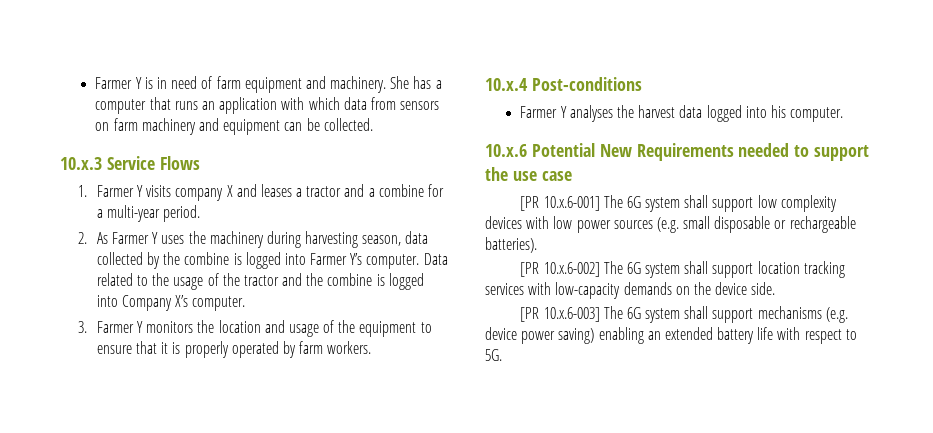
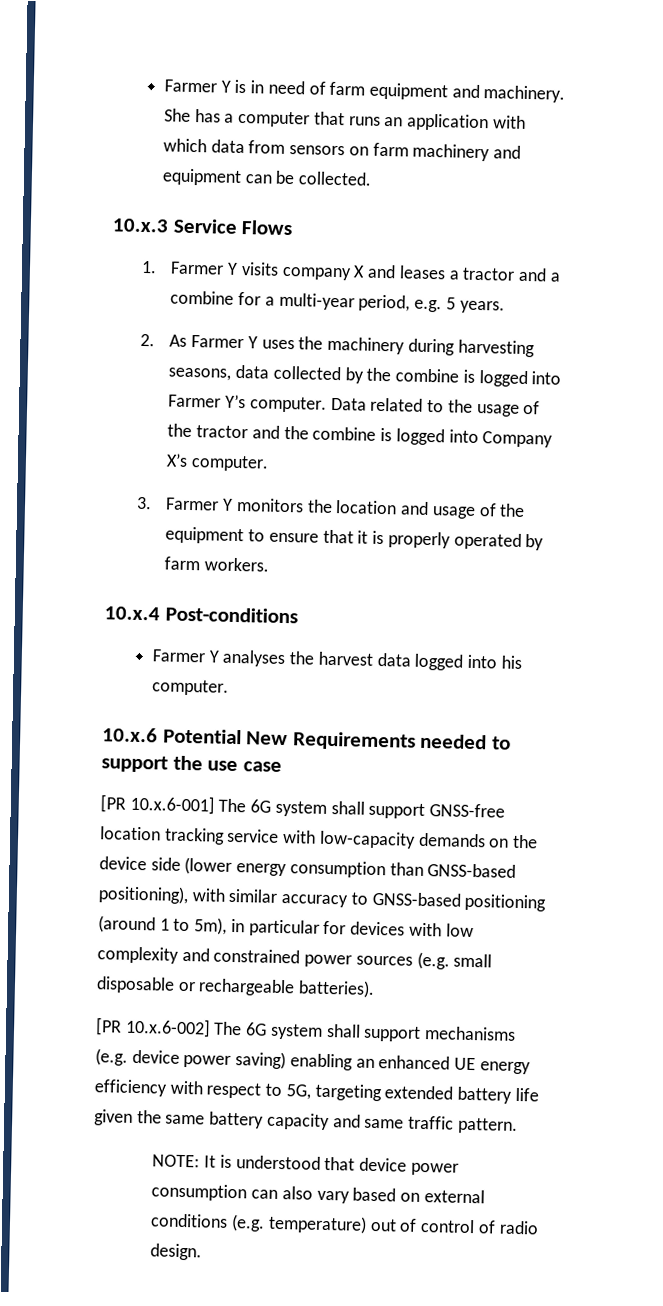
[163,205,201,222] period. -> [358,294,505,314] period, e.g. 5 years.
[362,235,402,246] season, -> [168,367,232,381] seasons,
[757,195,837,212] [485,216,573,229] low complexity devices with low -> [429,803,506,818] [100,826,539,849] [99,856,517,879] [98,885,547,912] [98,915,474,938] [97,946,301,964] GNSS-free location tracking service with low-capacity demands on the device side (lower energy consumption than GNSS-based positioning), with similar accuracy to GNSS-based positioning (around 1 to 5m), in particular for devices with low complexity and constrained
[757,261,845,278] [485,282,776,299] [520,306,754,323] location tracking services with low-capacity demands on the device side. // [PR 10.x.6-003] The 6G system shall support -> (422, 1033) none
[664,327,857,344] [485,349,502,361] extended battery life with respect to 5G. -> [378,1055,531,1075] [94,1079,539,1104] [94,1109,518,1134] [152,1154,459,1176] [151,1183,485,1204] [150,1213,539,1235] [150,1243,203,1261] enhanced UE energy efficiency with respect to 5G, targeting extended battery life given the same battery capacity and same traffic pattern. // NOTE: It is understood that device power consumption can also vary based on external conditions (e.g. temperature) out of control of radio design.

